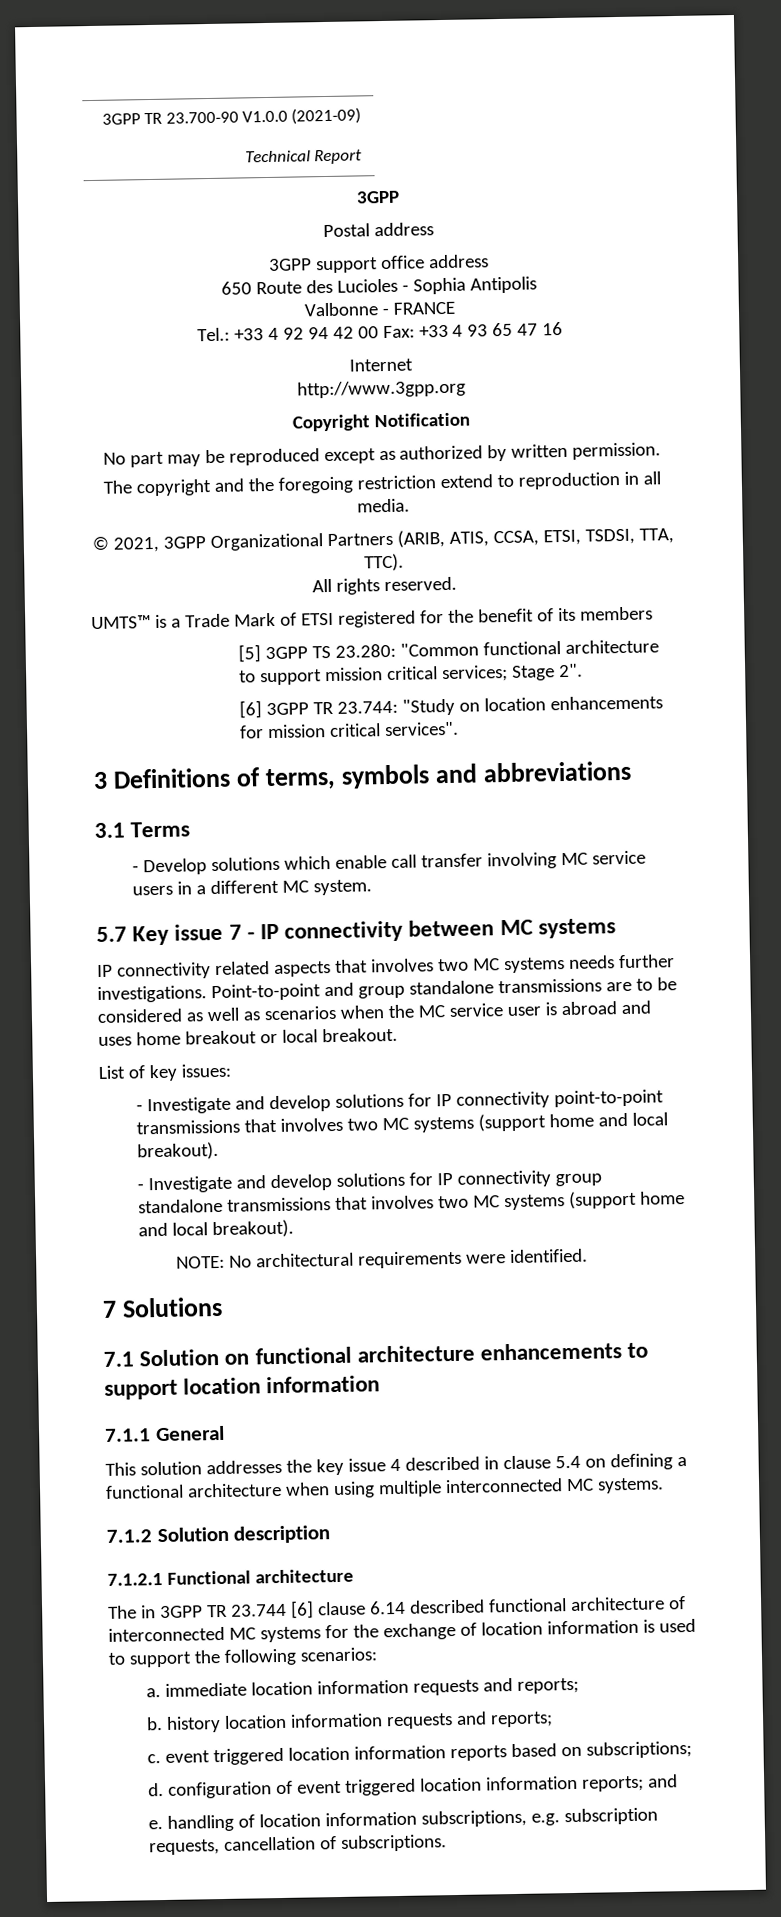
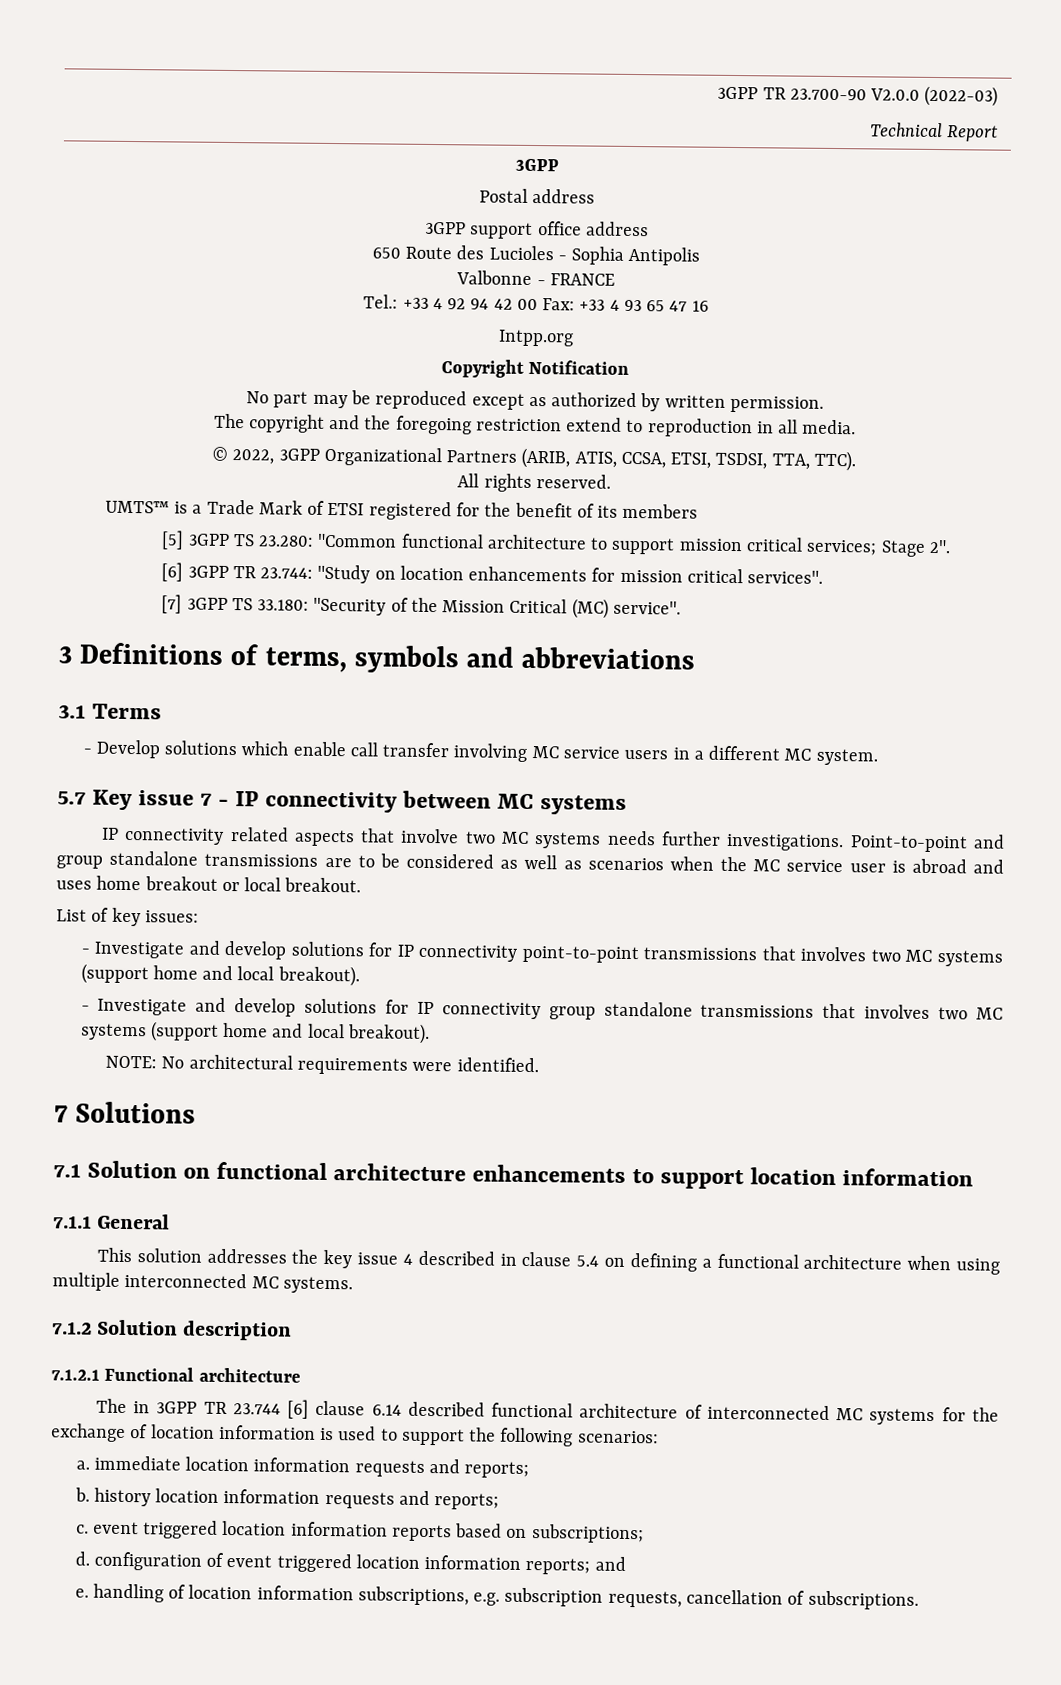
[241,107,362,125] V1.0.0 (2021-09) -> [870,85,999,107] V2.0.0 (2022-03)
[348,358,413,372] [296,379,466,399] Internet // http://www.3gpp.org -> [497,329,574,347] Intpp.org
[113,536,161,553] 2021, -> [232,449,275,465] 2022,
(460, 729) none -> [161,594,681,619] // [7] 3GPP TS 33.180: "Security of the Mission Critical (MC) service".
[370,958,434,973] involves -> [400,828,460,844] involve

